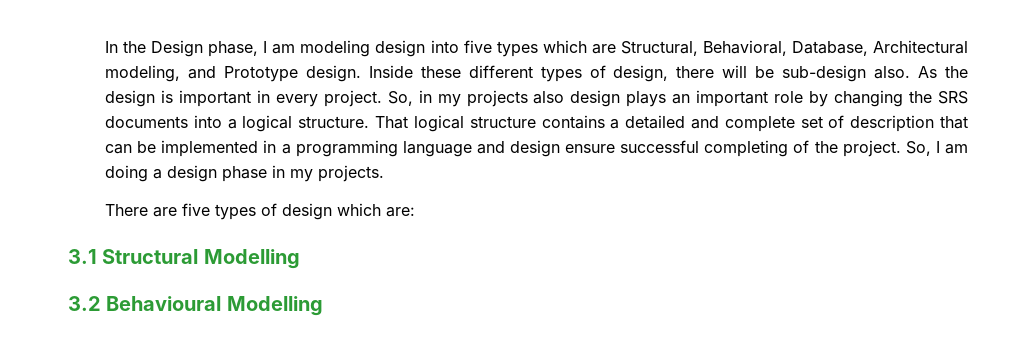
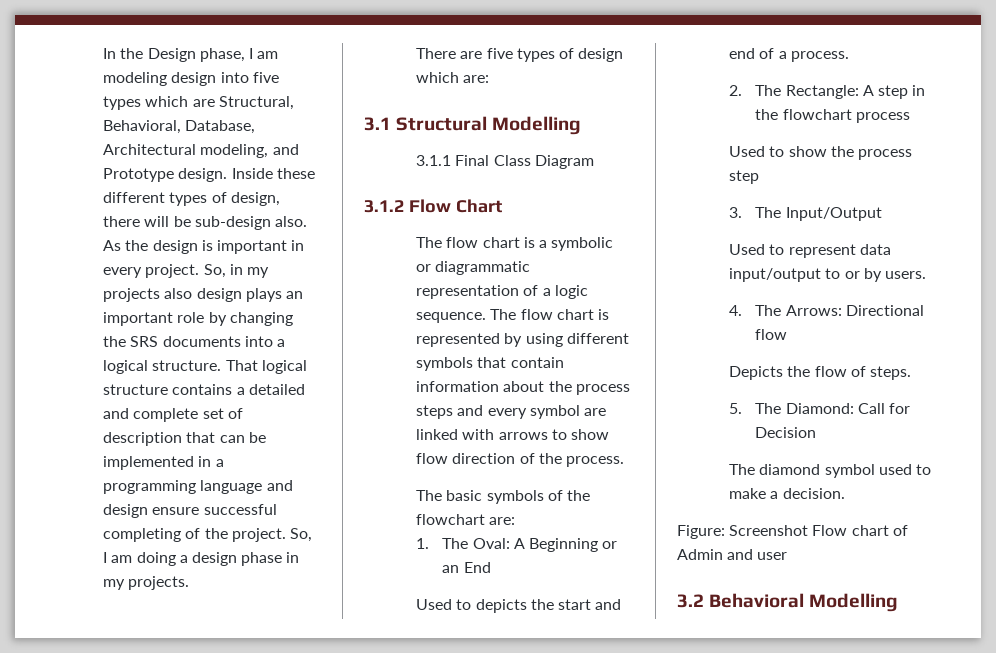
(300, 259) none -> [416,155,594,169] [364,199,502,213] [416,237,614,251] [416,261,531,275] [416,285,588,299] [416,309,610,323] [416,333,629,347] [416,357,564,371] [416,381,630,395] [416,405,607,419] [416,429,610,440] [416,453,625,467] [416,490,591,504] [416,514,516,525] [416,538,618,552] [442,562,491,573] [416,599,622,613] [729,48,849,62] [729,85,926,99] [755,109,910,123] [729,146,913,160] [729,170,760,184] [729,207,882,221] [729,244,891,258] [729,268,927,282] [729,305,924,316] [755,329,788,340] [729,366,912,380] [729,403,910,414] [755,427,817,438] [729,464,932,478] [729,488,845,499] [677,525,908,539] [677,549,788,560] // 3.1.1 Final Class Diagram // 3.1.2 Flow Chart // The flow chart is a symbolic or diagrammatic representation of a logic sequence. The flow chart is represented by using different symbols that contain information about the process steps and every symbol are linked with arrows to show flow direction of the process. // The basic symbols of the flowchart are: // 1. The Oval: A Beginning or an End // Used to depicts the start and end of a process. // 2. The Rectangle: A step in the flowchart process // Used to show the process step // 3. The Input/Output // Used to represent data input/output to or by users. // 4. The Arrows: Directional flow // Depicts the flow of steps. // 5. The Diamond: Call for Decision // The diamond symbol used to make a decision. // Figure: Screenshot Flow chart of Admin and user
[106,296,222,311] Behavioural -> [709,593,805,608] Behavioral

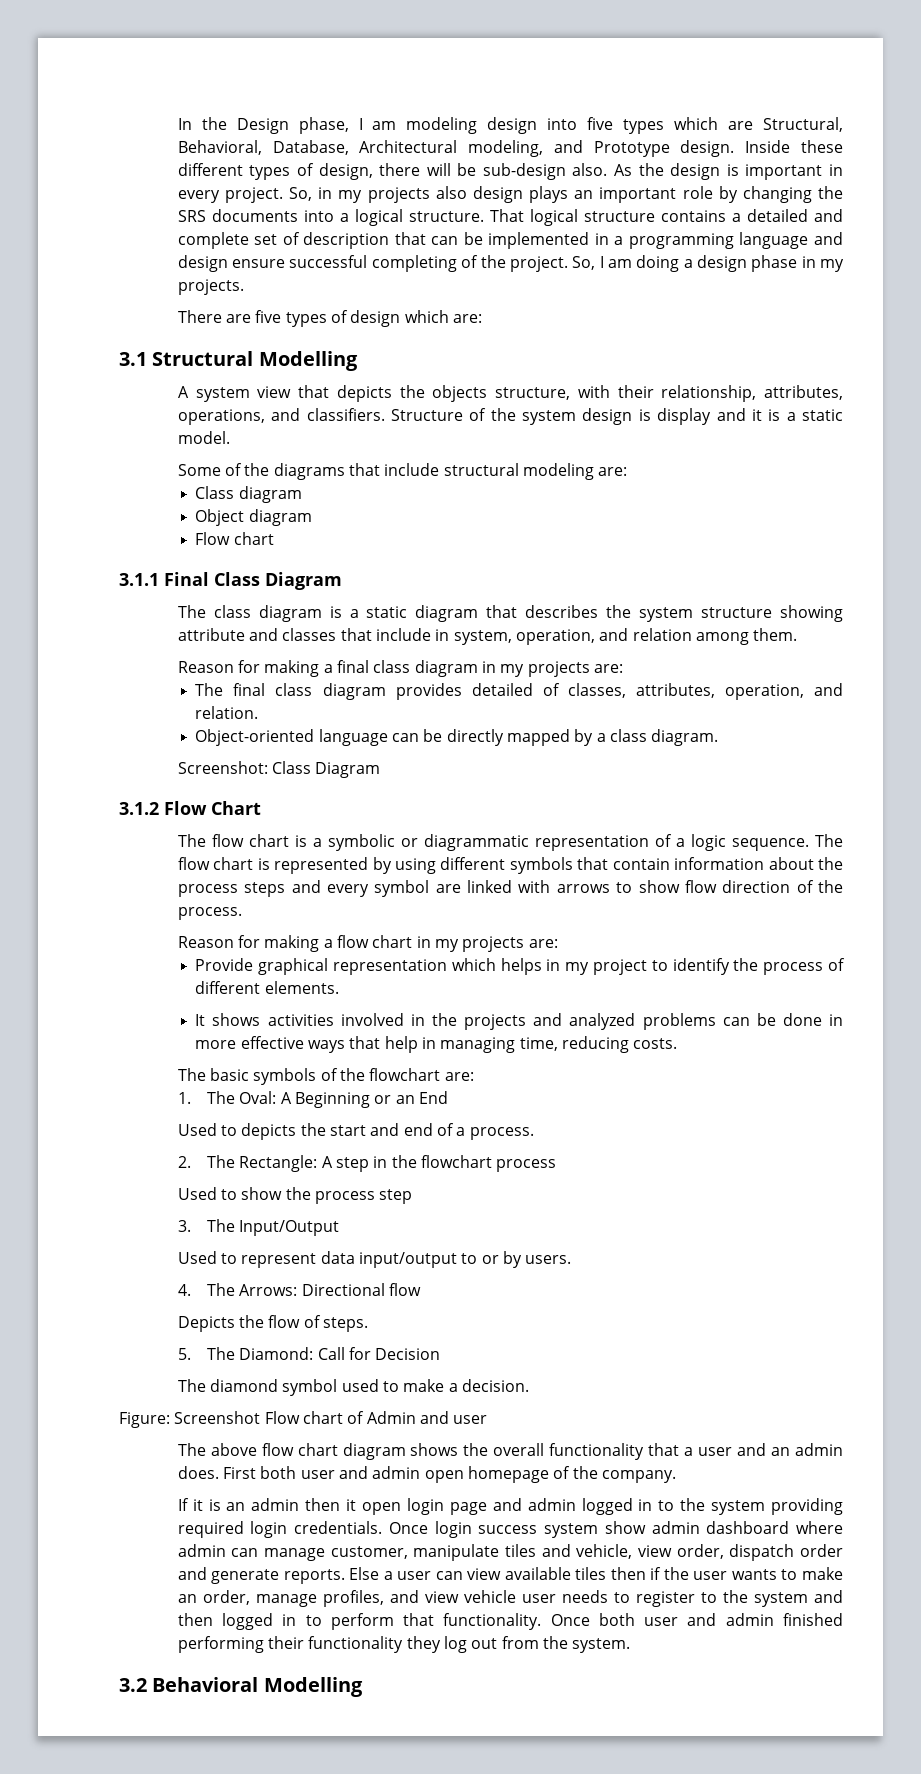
[416,155,490,166] 3.1.1 Final -> [177,385,843,402] [177,408,843,425] [177,431,230,444] [177,463,628,480] [195,486,302,503] [195,509,312,526] [195,532,274,545] [119,572,342,590] [177,605,843,622] [177,628,798,645] [177,660,623,677] [195,683,844,700] [195,706,259,719] [195,729,719,746] [177,761,268,774] A system view that depicts the objects structure, with their relationship, attributes, operations, and classifiers. Structure of the system design is display and it is a static model. // Some of the diagrams that include structural modeling are: // Class diagram // Object diagram // Flow chart // 3.1.1 Final Class Diagram // The class diagram is a static diagram that describes the system structure showing attribute and classes that include in system, operation, and relation among them. // Reason for making a final class diagram in my projects are: // The final class diagram provides detailed of classes, attributes, operation, and relation. // Object-oriented language can be directly mapped by a class diagram. // Screenshot:
(625, 461) none -> [177,935,558,952] [195,958,845,975] [195,981,339,994] [195,1013,843,1030] [195,1036,678,1053] // Reason for making a flow chart in my projects are: // Provide graphical representation which helps in my project to identify the process of different elements. // It shows activities involved in the projects and analyzed problems can be done in more effective ways that help in managing time, reducing costs.
(788, 556) none -> [177,1443,843,1460] [177,1466,676,1483] [177,1498,843,1515] [177,1521,844,1538] [177,1544,843,1561] [177,1567,844,1584] [177,1590,844,1607] [177,1613,843,1630] [177,1636,631,1653] // The above flow chart diagram shows the overall functionality that a user and an admin does. First both user and admin open homepage of the company. // If it is an admin then it open login page and admin logged in to the system providing required login credentials. Once login success system show admin dashboard where admin can manage customer, manipulate tiles and vehicle, view order, dispatch order and generate reports. Else a user can view available tiles then if the user wants to make an order, manage profiles, and view vehicle user needs to register to the system and then logged in to perform that functionality. Once both user and admin finished performing their functionality they log out from the system.

